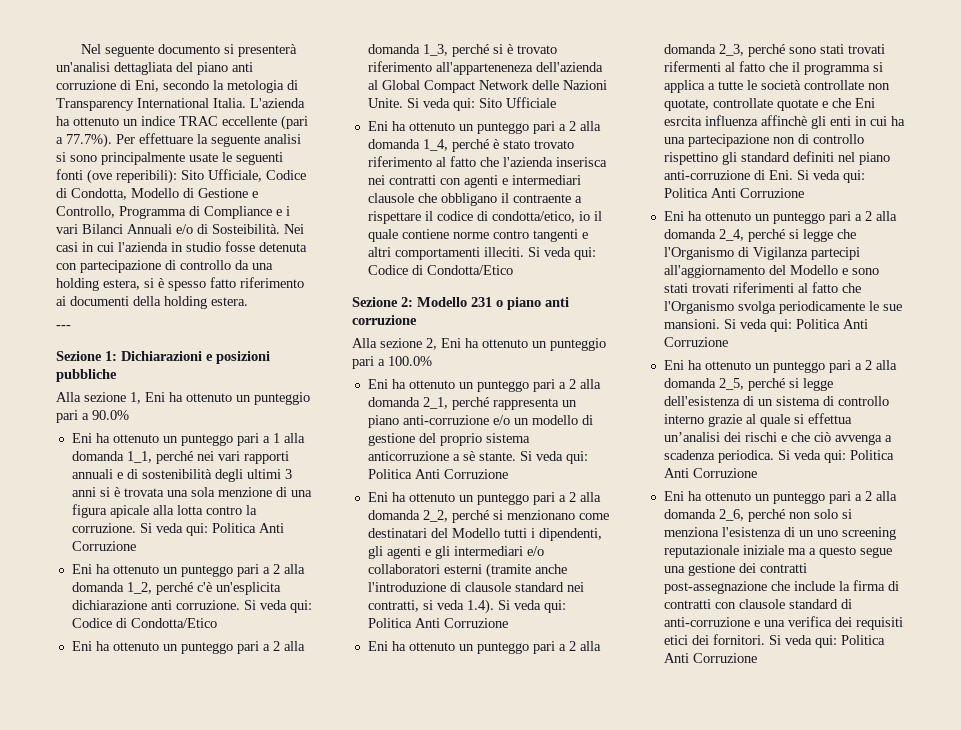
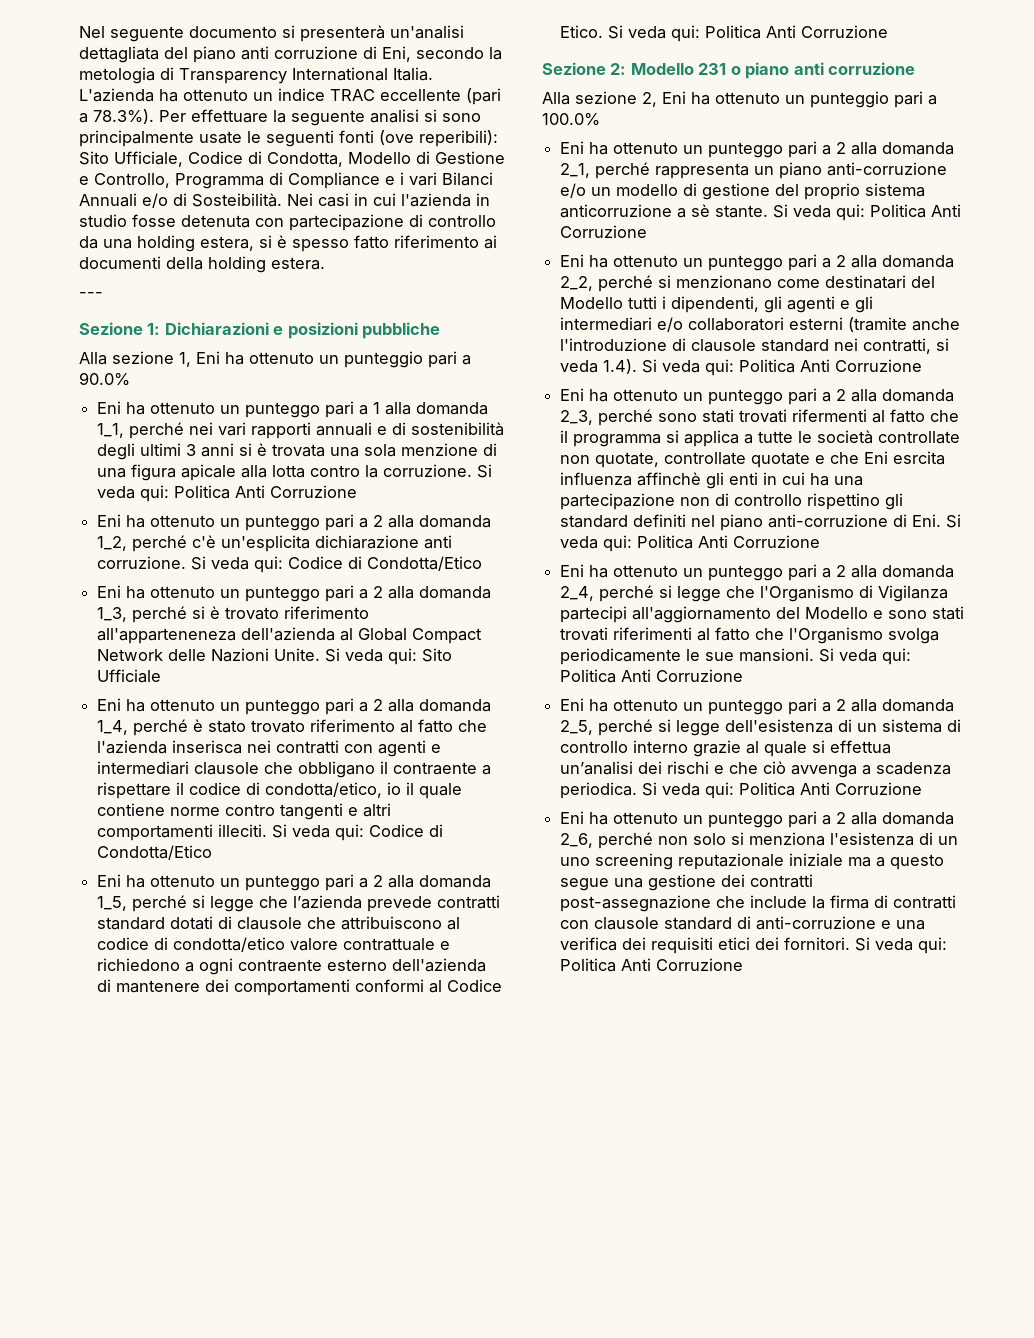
[66,133,112,148] 77.7%). -> [93,109,154,124] 78.3%).
(513, 270) none -> [97,874,492,891] [97,895,501,912] [97,916,461,930] [97,937,451,952] [97,958,487,975] [97,979,503,996] [560,25,889,42] // Eni ha ottenuto un punteggo pari a 2 alla domanda 1_5, perché si legge che l’azienda prevede contratti standard dotati di clausole che attribuiscono al codice di condotta/etico valore contrattuale e richiedono a ogni contraente esterno dell'azienda di mantenere dei comportamenti conformi al Codice Etico. Si veda qui: Politica Anti Corruzione

